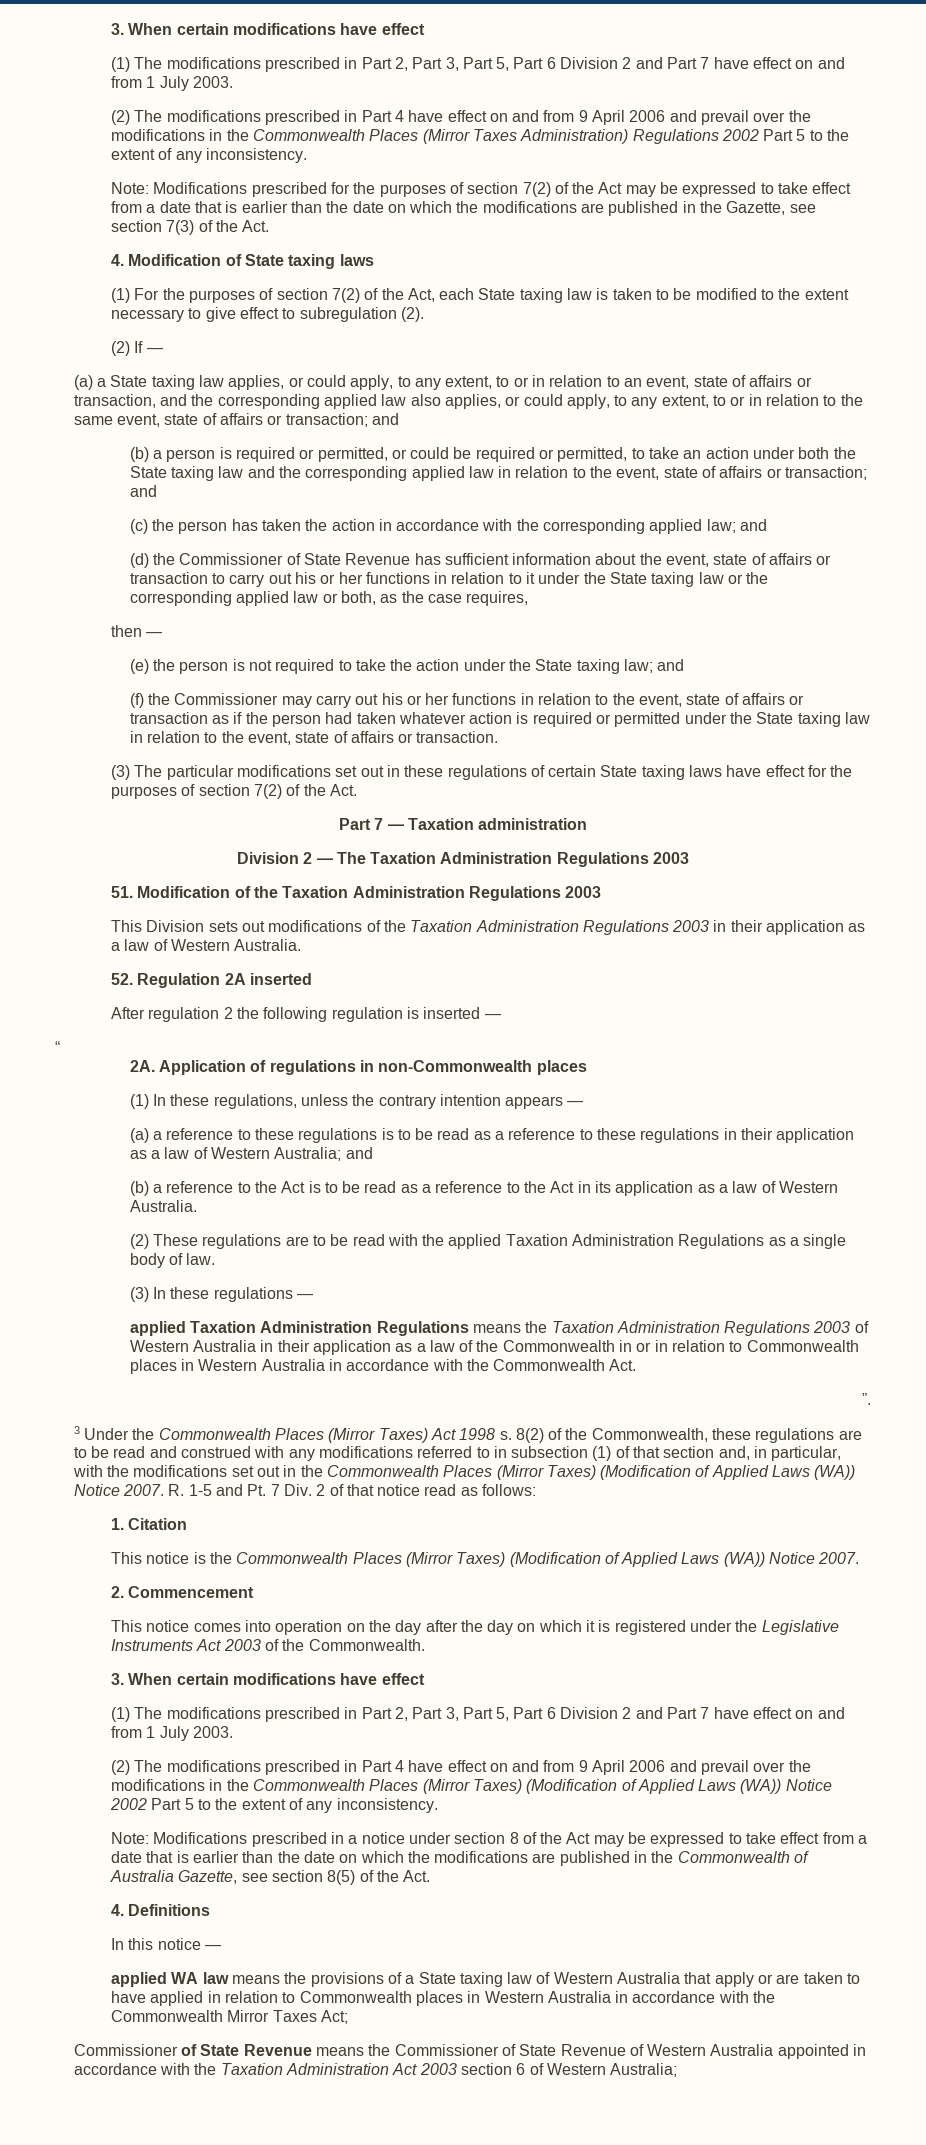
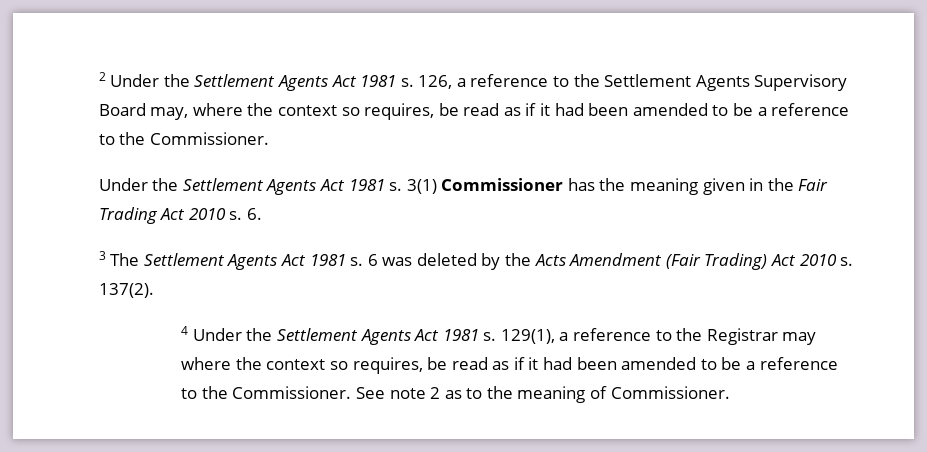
[110,23,425,35] [110,57,845,72] [110,76,233,91] [110,110,811,125] [110,129,850,144] [110,148,307,163] [110,182,852,197] [110,201,816,216] [110,220,270,235] [110,254,374,269] [110,288,849,303] [110,307,424,322] [110,341,163,356] [73,375,812,390] [73,394,863,409] [73,413,399,427] [129,447,856,462] [129,466,868,481] [129,485,157,497] [129,519,768,534] [129,553,832,568] [129,572,769,587] [129,591,529,606] [110,625,163,637] [129,659,685,674] [129,693,805,708] [129,712,871,727] [129,731,499,745] [110,765,853,780] [110,784,357,799] [338,818,588,830] [236,852,690,867] [110,886,602,901] [110,920,866,935] [110,939,302,951] [110,973,312,988] [110,1007,501,1022] [55,1041,60,1053] [129,1060,587,1075] [129,1094,584,1109] [129,1128,855,1143] [129,1147,373,1161] [129,1181,838,1196] [129,1200,197,1212] [129,1234,847,1249] [129,1253,216,1268] [129,1287,313,1302] [129,1321,869,1336] [129,1340,859,1355] [129,1359,637,1374] [862,1393,871,1405] [73,1426,862,1443] [73,1446,842,1461] [72,1465,856,1480] [73,1484,537,1496] [110,1518,188,1530] [110,1552,860,1567] [110,1586,255,1598] [110,1620,839,1635] [110,1639,425,1651] [110,1673,425,1685] [110,1707,845,1722] [110,1726,233,1741] [110,1760,811,1775] [110,1779,832,1794] [109,1798,438,1813] [110,1832,868,1847] [110,1851,810,1866] [109,1870,431,1885] [110,1904,211,1916] [110,1938,221,1950] [110,1972,861,1987] [110,1991,776,2006] [110,2010,348,2024] [73,2044,867,2059] [73,2063,678,2077] 3. When certain modifications have effect // (1) The modifications prescribed in Part 2, Part 3, Part 5, Part 6 Division 2 and Part 7 have effect on and from 1 July 2003. // (2) The modifications prescribed in Part 4 have effect on and from 9 April 2006 and prevail over the modifications in the Commonwealth Places (Mirror Taxes Administration) Regulations 2002 Part 5 to the extent of any inconsistency. // Note: Modifications prescribed for the purposes of section 7(2) of the Act may be expressed to take effect from a date that is earlier than the date on which the modifications are published in the Gazette, see section 7(3) of the Act. // 4. Modification of State taxing laws // (1) For the purposes of section 7(2) of the Act, each State taxing law is taken to be modified to the extent necessary to give effect to subregulation (2). // (2) If — // (a) a State taxing law applies, or could apply, to any extent, to or in relation to an event, state of affairs or transaction, and the corresponding applied law also applies, or could apply, to any extent, to or in relation to the same event, state of affairs or transaction; and // (b) a person is required or permitted, or could be required or permitted, to take an action under both the State taxing law and the corresponding applied law in relation to the event, state of affairs or transaction; and // (c) the person has taken the action in accordance with the corresponding applied law; and // (d) the Commissioner of State Revenue has sufficient information about the event, state of affairs or transaction to carry out his or her functions in relation to it under the State taxing law or the corresponding applied law or both, as the case requires, // then — // (e) the person is not required to take the action under the State taxing law; and // (f) the Commissioner may carry out his or her functions in relation to the event, state of affairs or transaction as if the person had taken whatever action is required or permitted under the State taxing law in relation to the event, state of affairs or transaction. // (3) The particular modifications set out in these regulations of certain State taxing laws have effect for the purposes of section 7(2) of the Act. // Part 7 — Taxation administration // Division 2 — The Taxation Administration Regulations 2003 // 51. Modification of the Taxation Administration Regulations 2003 // This Division sets out modifications of the Taxation Administration Regulations 2003 in their application as a law of Western Australia. // 52. Regulation 2A inserted // After regulation 2 the following regulation is inserted — // “ // 2A. Application of regulations in non-Commonwealth places // (1) In these regulations, unless the contrary intention appears — // (a) a reference to these regulations is to be read as a reference to these regulations in their application as a law of Western Australia; and // (b) a reference to the Act is to be read as a reference to the Act in its application as a law of Western Australia. // (2) These regulations are to be read with the applied Taxation Administration Regulations as a single body of law. // (3) In these regulations — // applied Taxation Administration Regulations means the Taxation Administration Regulations 2003 of Western Australia in their application as a law of the Commonwealth in or in relation to Commonwealth places in Western Australia in accordance with the Commonwealth Act. // ”. // 3 Under the Commonwealth Places (Mirror Taxes) Act 1998 s. 8(2) of the Commonwealth, these regulations are to be read and construed with any modifications referred to in subsection (1) of that section and, in particular, with the modifications set out in the Commonwealth Places (Mirror Taxes) (Modification of Applied Laws (WA)) Notice 2007. R. 1-5 and Pt. 7 Div. 2 of that notice read as follows: // 1. Citation // This notice is the Commonwealth Places (Mirror Taxes) (Modification of Applied Laws (WA)) Notice 2007. // 2. Commencement // This notice comes into operation on the day after the day on which it is registered under the Legislative Instruments Act 2003 of the Commonwealth. // 3. When certain modifications have effect // (1) The modifications prescribed in Part 2, Part 3, Part 5, Part 6 Division 2 and Part 7 have effect on and from 1 July 2003. // (2) The modifications prescribed in Part 4 have effect on and from 9 April 2006 and prevail over the modifications in the Commonwealth Places (Mirror Taxes) (Modification of Applied Laws (WA)) Notice 2002 Part 5 to the extent of any inconsistency. // Note: Modifications prescribed in a notice under section 8 of the Act may be expressed to take effect from a date that is earlier than the date on which the modifications are published in the Commonwealth of Australia Gazette, see section 8(5) of the Act. // 4. Definitions // In this notice — // applied WA law means the provisions of a State taxing law of Western Australia that apply or are taken to have applied in relation to Commonwealth places in Western Australia in accordance with the Commonwealth Mirror Taxes Act; // Commissioner of State Revenue means the Commissioner of State Revenue of Western Australia appointed in accordance with the Taxation Administration Act 2003 section 6 of Western Australia; -> [98,72,848,91] [98,103,850,120] [98,132,269,145] [98,178,829,195] [98,207,262,224] [98,251,854,270] [98,283,154,298] [181,326,817,345] [181,357,838,374] [181,386,730,403] 2 Under the Settlement Agents Act 1981 s. 126, a reference to the Settlement Agents Supervisory Board may, where the context so requires, be read as if it had been amended to be a reference to the Commissioner. // Under the Settlement Agents Act 1981 s. 3(1) Commissioner has the meaning given in the Fair Trading Act 2010 s. 6. // 3 The Settlement Agents Act 1981 s. 6 was deleted by the Acts Amendment (Fair Trading) Act 2010 s. 137(2). // 4 Under the Settlement Agents Act 1981 s. 129(1), a reference to the Registrar may where the context so requires, be read as if it had been amended to be a reference to the Commissioner. See note 2 as to the meaning of Commissioner.

